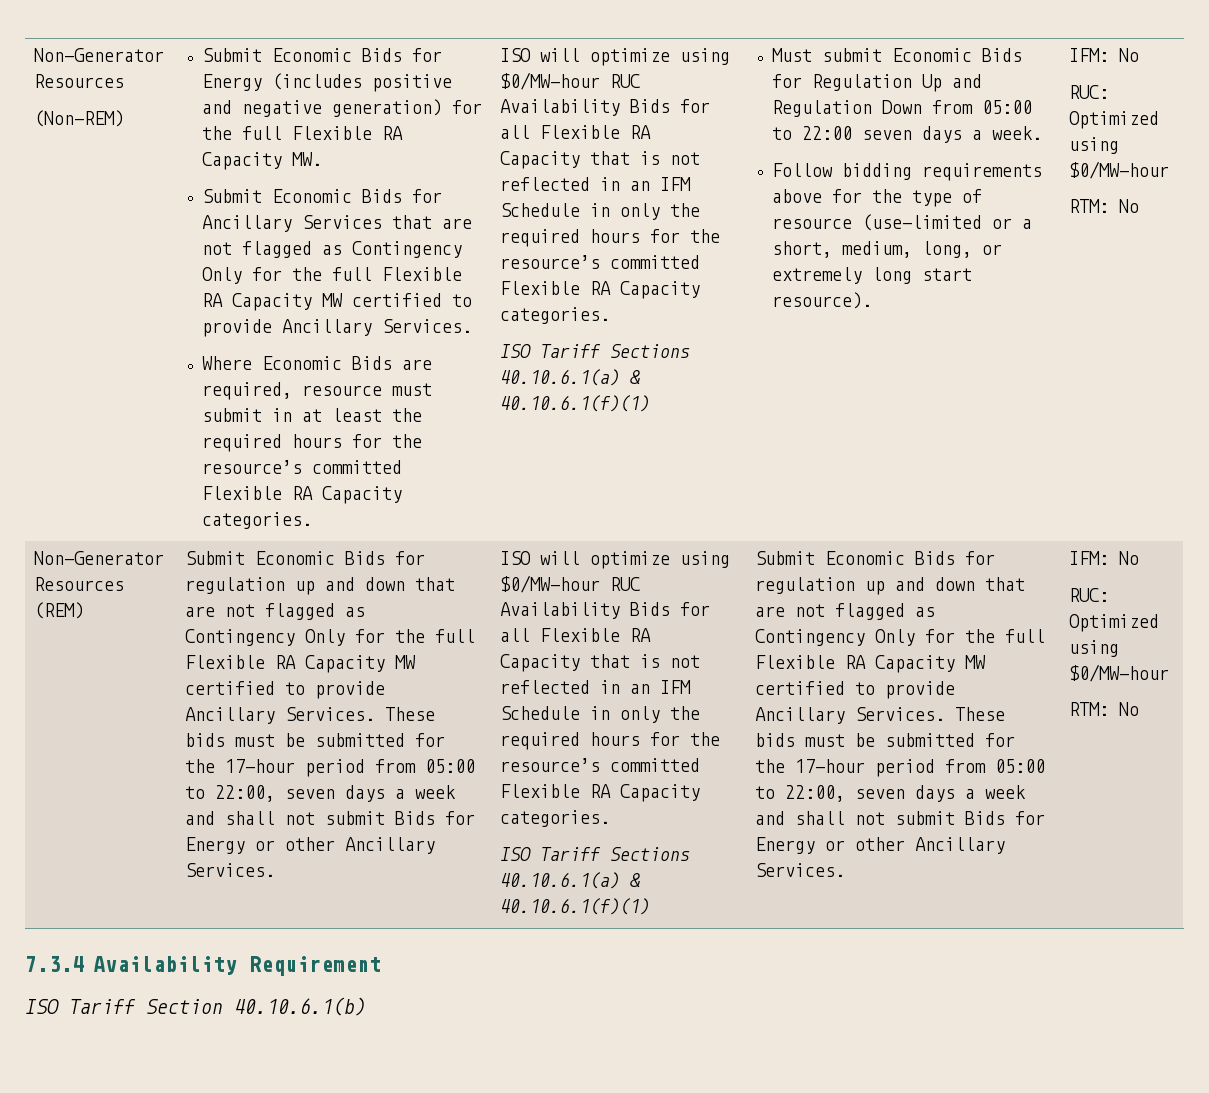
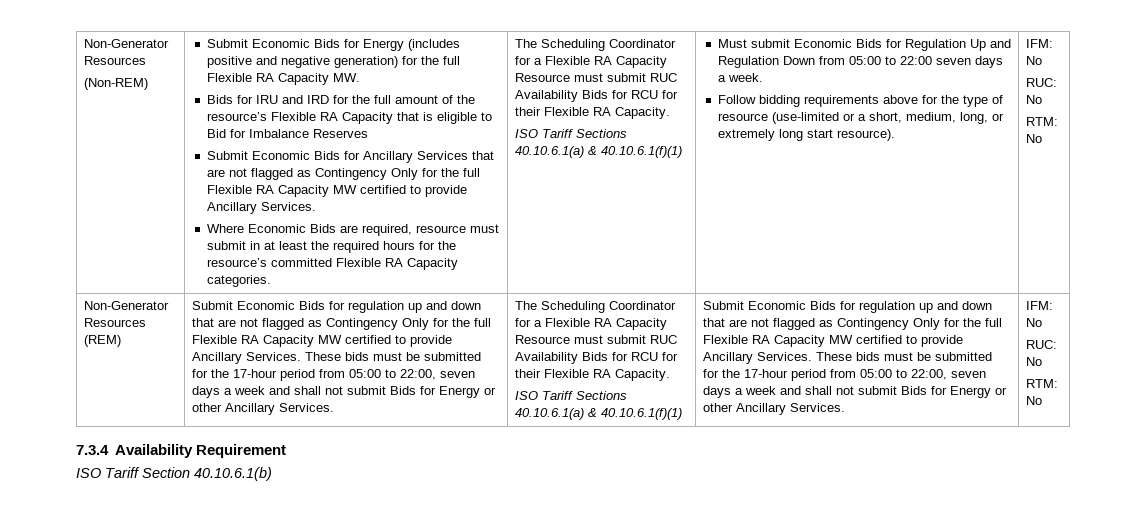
(322, 159) none -> [206,95,475,104] [206,112,492,124] [206,129,368,138] // Bids for IRU and IRD for the full amount of the resource’s Flexible RA Capacity that is eligible to Bid for Imbalance Reserves
[500,48,731,66] [500,72,641,90] [500,99,711,116] [500,125,652,139] [500,151,701,169] [500,177,692,191] [500,203,701,220] [500,229,721,247] [500,255,701,269] [500,281,701,299] [500,307,611,324] ISO will optimize using $0/MW-hour RUC Availability Bids for all Flexible RA Capacity that is not reflected in an IFM Schedule in only the required hours for the resource’s committed Flexible RA Capacity categories. -> [515,39,677,51] [515,56,668,68] [515,73,678,82] [515,90,679,102] [515,107,671,119] The Scheduling Coordinator for a Flexible RA Capacity Resource must submit RUC Availability Bids for RCU for their Flexible RA Capacity.
[1069,111,1160,129] [1069,137,1120,154] [1069,161,1170,179] Optimized using $0/MW-hour -> [1026,95,1043,104] No
[500,551,731,569] [500,575,641,593] [500,602,711,619] [500,628,652,642] [500,654,701,672] [500,680,692,694] [500,706,701,723] [500,732,721,750] [500,758,701,772] [500,784,701,802] [500,810,611,827] ISO will optimize using $0/MW-hour RUC Availability Bids for all Flexible RA Capacity that is not reflected in an IFM Schedule in only the required hours for the resource’s committed Flexible RA Capacity categories. -> [515,301,677,313] [515,318,668,330] [515,335,678,344] [515,352,679,364] [515,369,671,381] The Scheduling Coordinator for a Flexible RA Capacity Resource must submit RUC Availability Bids for RCU for their Flexible RA Capacity.
[1069,614,1160,632] [1069,640,1120,657] [1069,664,1170,682] Optimized using $0/MW-hour -> [1026,357,1043,366] No

